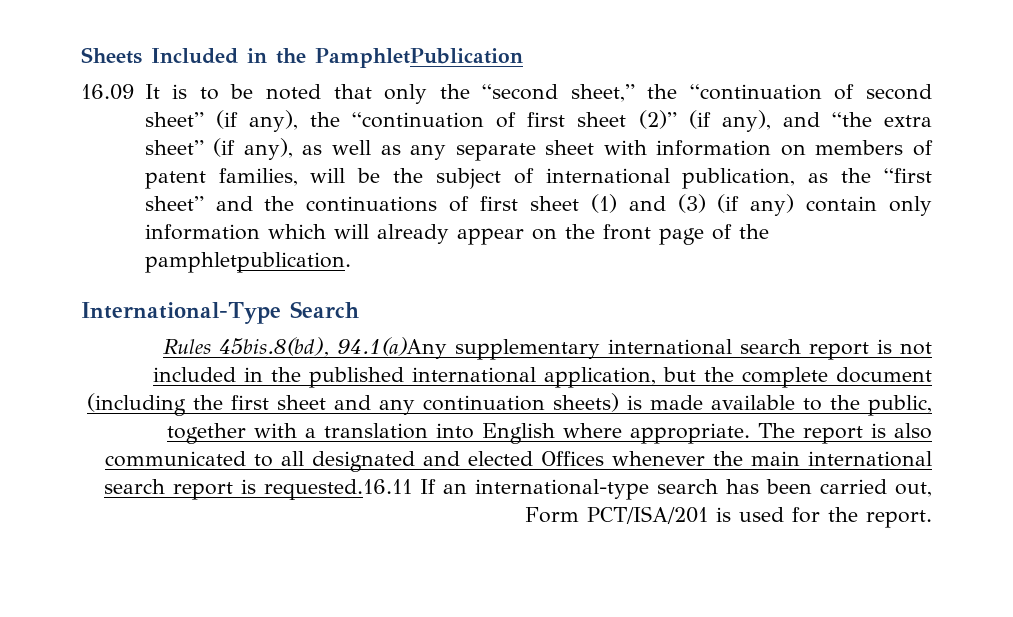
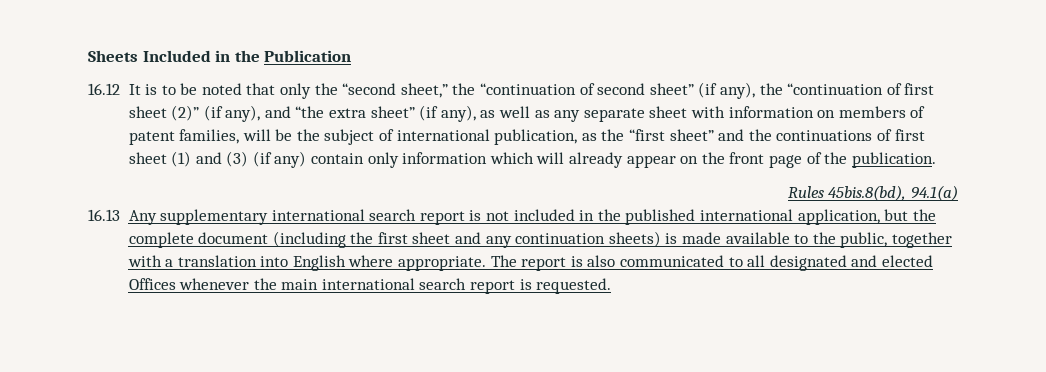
[315,48,523,68] [81,84,134,100] PamphletPublication // 16.09 -> [264,50,352,62] [88,83,120,95] Publication // 16.12
[144,252,351,273] [81,301,359,324] pamphletpublication. // International-Type Search -> [851,152,936,168] publication.
[338,337,447,359] 94.1(a)Any -> [911,185,958,201] [88,209,157,225] 94.1(a) // 16.13 Any
[264,479,932,500] [525,506,932,528] requested.16.11 If an international-type search has been carried out, Form PCT/ISA/201 is used for the report. -> [536,278,612,294] requested.

